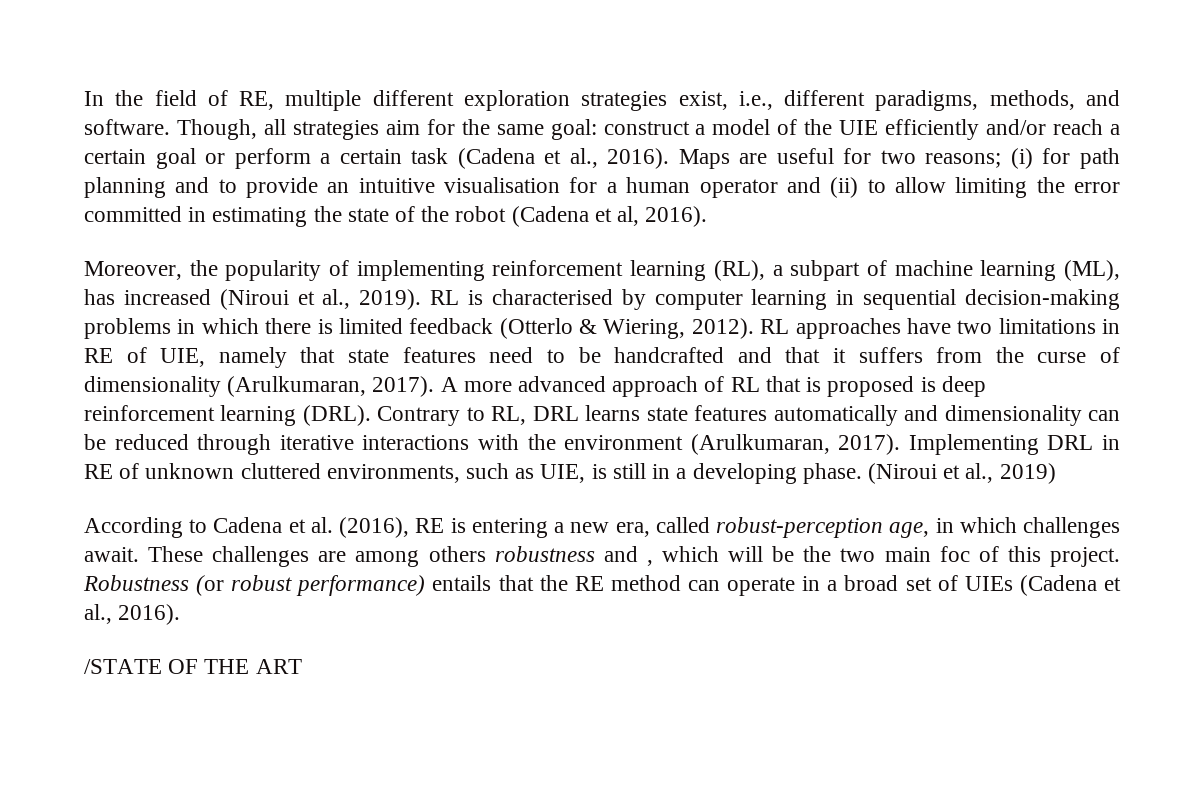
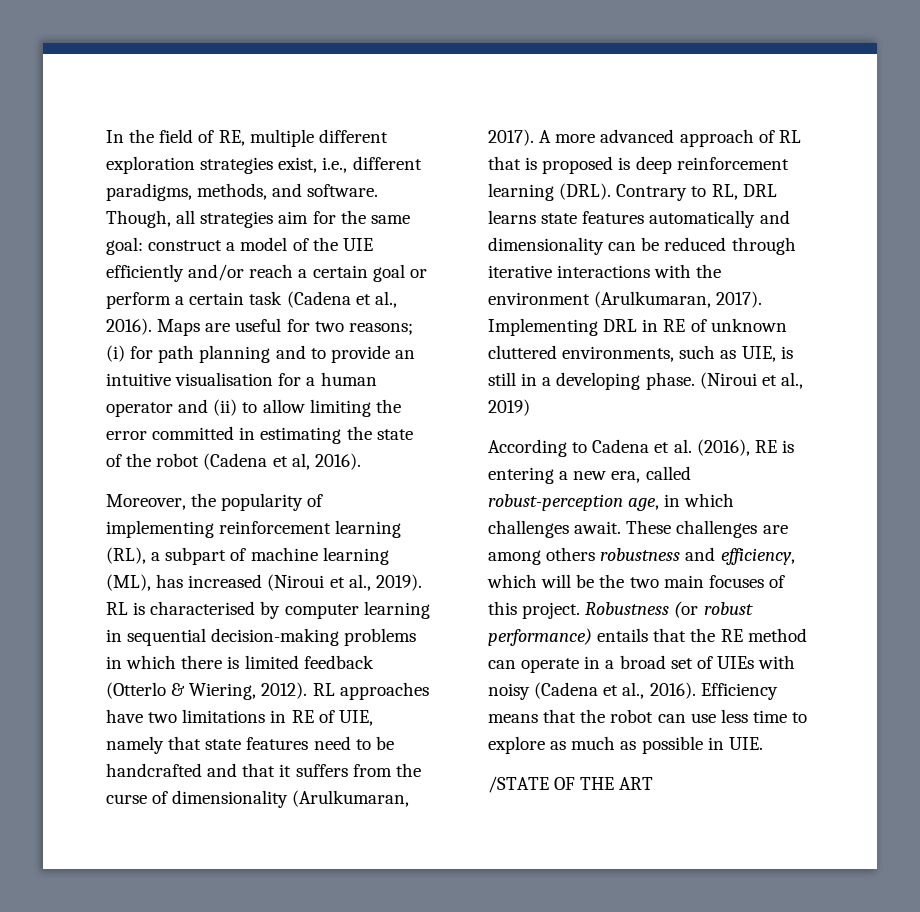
[646,560,653,566] , -> [720,548,795,565] efficiency,
[939,546,970,562] foc -> [708,575,764,588] focuses
[1019,575,1121,596] [84,604,181,625] (Cadena et al., 2016). -> [758,655,796,669] [488,682,778,700] [488,709,808,723] [488,736,763,754] with noisy (Cadena et al., 2016). Efficiency means that the robot can use less time to explore as much as possible in UIE.

